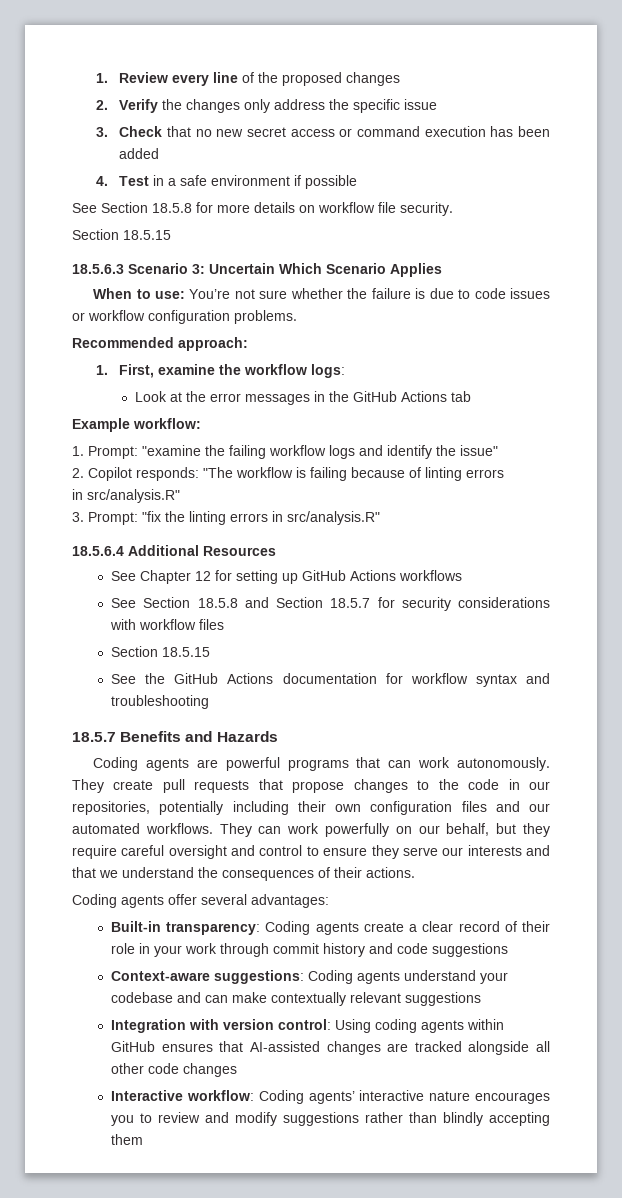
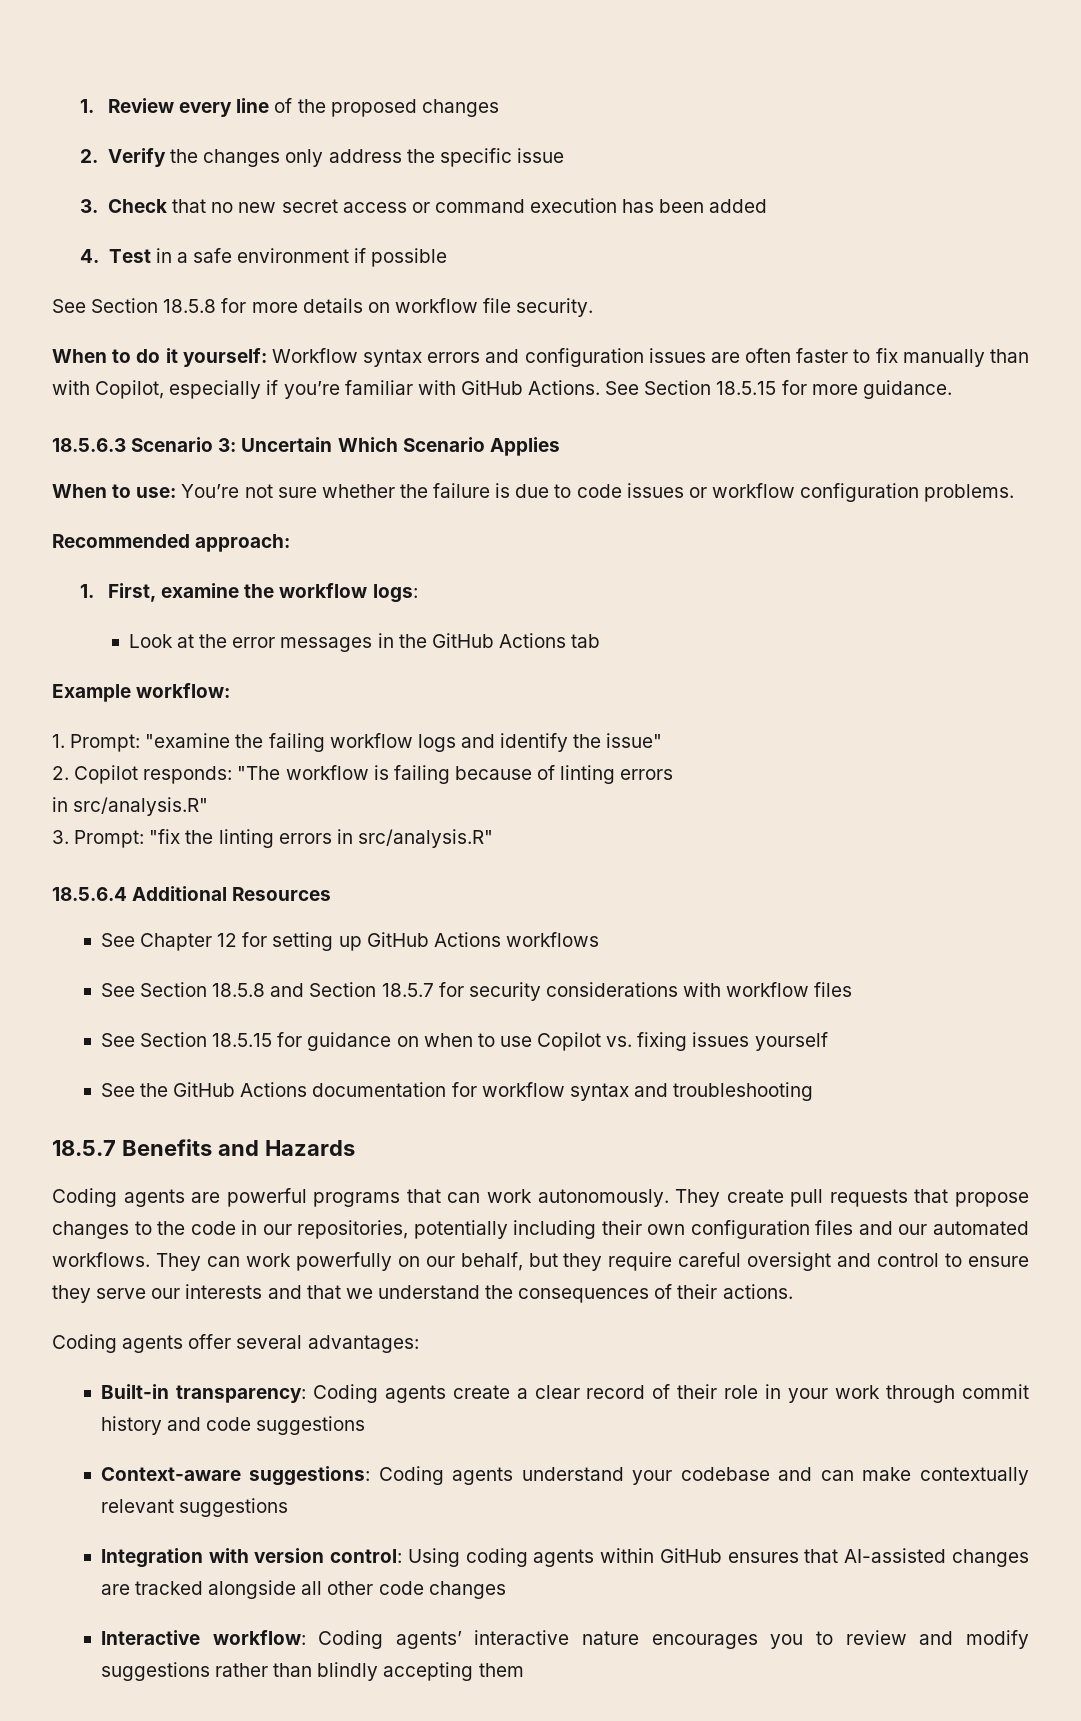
[72,229,171,240] Section 18.5.15 -> [52,348,1029,367] [52,380,952,399] When to do it yourself: Workflow syntax errors and configuration issues are often faster to fix manually than with Copilot, especially if you’re familiar with GitHub Actions. See Section 18.5.15 for more guidance.
[111,646,211,657] Section 18.5.15 -> [100,1032,828,1051] See Section 18.5.15 for guidance on when to use Copilot vs. fixing issues yourself

